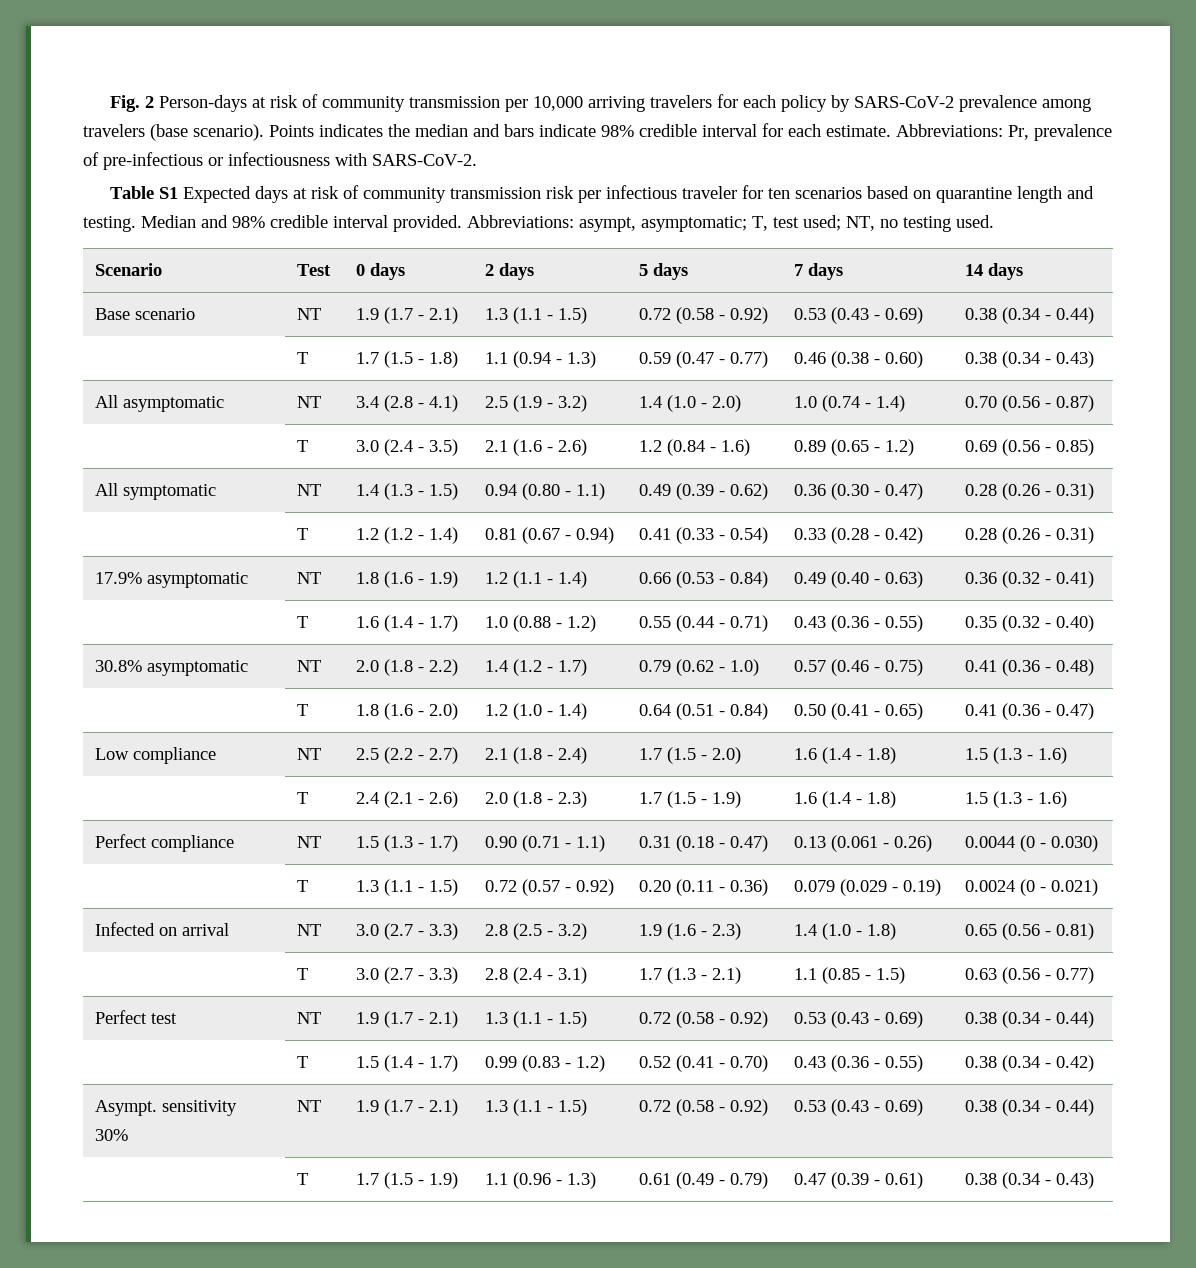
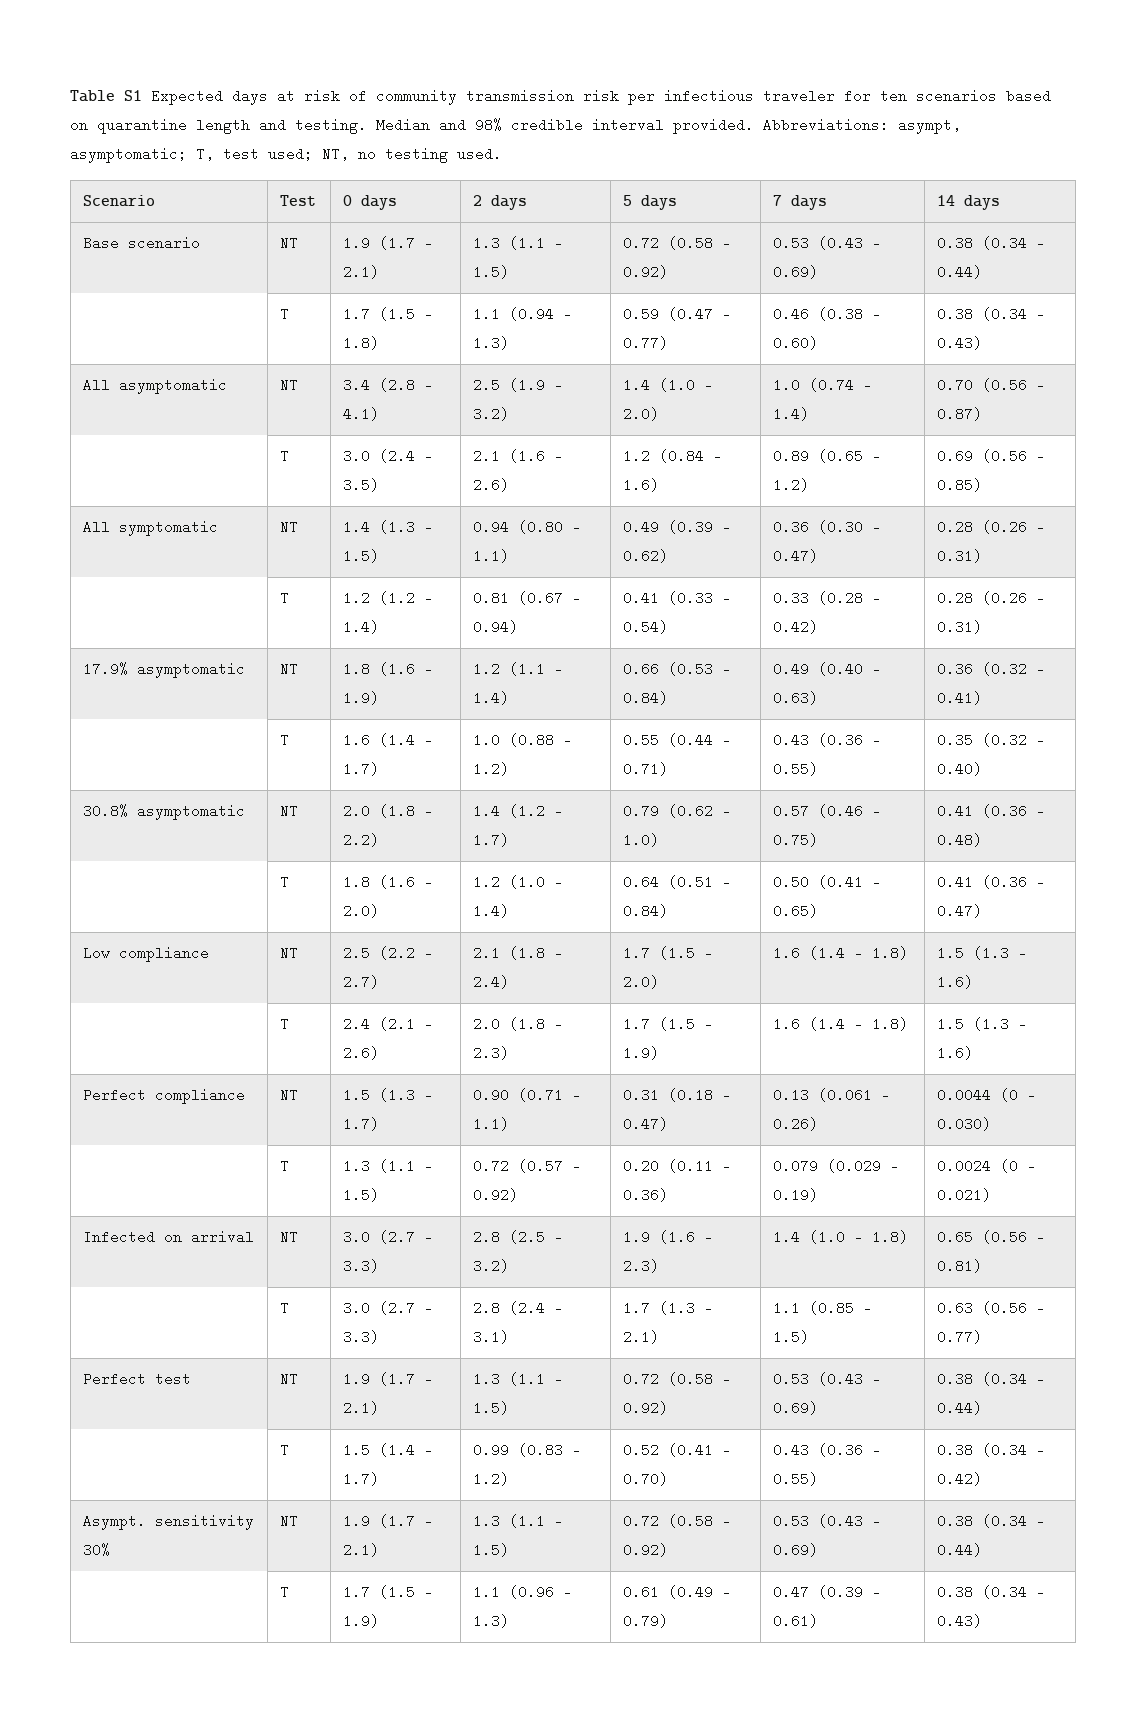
[109,94,1091,112] [83,123,1112,141] [83,152,477,170] Fig. 2 Person-days at risk of community transmission per 10,000 arriving travelers for each policy by SARS-CoV-2 prevalence among travelers (base scenario). Points indicates the median and bars indicate 98% credible interval for each estimate. Abbreviations: Pr, prevalence of pre-infectious or infectiousness with SARS-CoV-2. // -> (70, 96) none

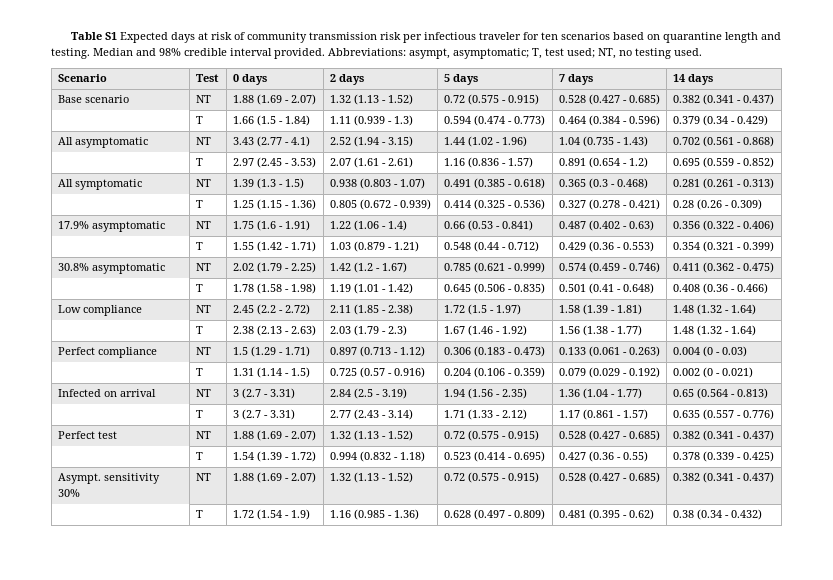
[342,236,433,250] [342,265,379,279] [472,236,563,250] [472,265,509,279] [622,236,731,250] [622,265,668,279] [772,236,881,250] [772,265,818,279] [936,236,1045,250] [936,265,982,279] [279,307,289,321] [342,307,433,321] [342,336,379,350] [472,307,572,321] [472,336,509,350] [622,307,731,321] [622,336,668,350] [772,307,881,321] [772,336,818,350] [936,307,1045,321] [936,336,982,350] 1.9 (1.7 - 2.1) | 1.3 (1.1 - 1.5) | 0.72 (0.58 - 0.92) | 0.53 (0.43 - 0.69) | 0.38 (0.34 - 0.44) // | T | 1.7 (1.5 - 1.8) | 1.1 (0.94 - 1.3) | 0.59 (0.47 - 0.77) | 0.46 (0.38 - 0.60) | 0.38 (0.34 - 0.43) -> [232,94,316,105] [329,94,413,105] [443,94,539,105] [558,94,660,105] [672,94,774,105] [195,116,203,124] [232,115,310,126] [329,115,413,126] [443,115,545,126] [558,115,660,126] [672,115,768,126] 1.88 (1.69 - 2.07) | 1.32 (1.13 - 1.52) | 0.72 (0.575 - 0.915) | 0.528 (0.427 - 0.685) | 0.382 (0.341 - 0.437) // | T | 1.66 (1.5 - 1.84) | 1.11 (0.939 - 1.3) | 0.594 (0.474 - 0.773) | 0.464 (0.384 - 0.596) | 0.379 (0.34 - 0.429)
[342,378,415,392] 3.4 (2.8 -> [232,136,282,147] 3.43 (2.77
[472,378,563,392] [472,407,509,421] [622,378,713,392] [622,407,659,421] [772,378,872,392] [772,407,809,421] [936,378,1045,392] [936,407,982,421] [279,449,289,463] [342,449,433,463] [342,478,379,492] [472,449,563,463] [472,478,509,492] [622,449,722,463] [622,478,659,492] [772,449,881,463] [772,478,809,492] [936,449,1045,463] [936,478,982,492] 2.5 (1.9 - 3.2) | 1.4 (1.0 - 2.0) | 1.0 (0.74 - 1.4) | 0.70 (0.56 - 0.87) // | T | 3.0 (2.4 - 3.5) | 2.1 (1.6 - 2.6) | 1.2 (0.84 - 1.6) | 0.89 (0.65 - 1.2) | 0.69 (0.56 - 0.85) -> [329,136,413,147] [443,136,527,147] [558,136,648,147] [672,136,774,147] [195,158,203,166] [232,157,316,168] [329,157,413,168] [443,157,533,168] [558,157,648,168] [672,157,774,168] 2.52 (1.94 - 3.15) | 1.44 (1.02 - 1.96) | 1.04 (0.735 - 1.43) | 0.702 (0.561 - 0.868) // | T | 2.97 (2.45 - 3.53) | 2.07 (1.61 - 2.61) | 1.16 (0.836 - 1.57) | 0.891 (0.654 - 1.2) | 0.695 (0.559 - 0.852)
[342,520,370,534] 1.4 -> [232,179,254,187] 1.39
[472,520,581,534] [472,549,509,563] [622,520,731,534] [622,549,668,563] [772,520,881,534] [772,549,818,563] [936,520,1045,534] [936,549,982,563] [279,591,289,605] [342,591,433,605] [342,620,379,634] [472,591,581,605] [472,620,518,634] [622,591,731,605] [622,620,668,634] [772,591,881,605] [772,620,818,634] [936,591,1045,605] [936,620,982,634] 0.94 (0.80 - 1.1) | 0.49 (0.39 - 0.62) | 0.36 (0.30 - 0.47) | 0.28 (0.26 - 0.31) // | T | 1.2 (1.2 - 1.4) | 0.81 (0.67 - 0.94) | 0.41 (0.33 - 0.54) | 0.33 (0.28 - 0.42) | 0.28 (0.26 - 0.31) -> [329,178,425,189] [443,178,545,189] [558,178,648,189] [672,178,774,189] [195,200,203,208] [232,199,316,210] [329,199,431,210] [443,199,545,210] [558,199,660,210] [672,199,762,210] 0.938 (0.803 - 1.07) | 0.491 (0.385 - 0.618) | 0.365 (0.3 - 0.468) | 0.281 (0.261 - 0.313) // | T | 1.25 (1.15 - 1.36) | 0.805 (0.672 - 0.939) | 0.414 (0.325 - 0.536) | 0.327 (0.278 - 0.421) | 0.28 (0.26 - 0.309)
[342,662,433,676] [342,691,379,705] [472,662,545,676] 1.8 (1.6 - 1.9) | 1.2 (1.1 -> [232,220,310,231] [329,220,379,231] 1.75 (1.6 - 1.91) | 1.22 (1.06
[622,691,668,705] [772,662,863,676] 0.84) | 0.49 (0.40 -> [501,220,533,231] [558,220,620,231] 0.841) | 0.487 (0.402
[936,662,1045,676] [936,691,982,705] [279,733,289,747] [342,733,433,747] [342,762,379,776] [472,733,572,747] [472,762,509,776] [622,733,731,747] [622,762,668,776] [772,733,881,747] [772,762,818,776] [936,733,1045,747] [936,762,982,776] [82,804,245,820] [279,804,298,818] [342,804,433,818] [342,833,379,847] [472,804,563,818] [472,833,509,847] [622,804,731,818] [622,833,659,847] [772,804,881,818] [772,833,818,847] [936,804,1045,818] [936,833,982,847] [279,875,289,889] [342,875,433,889] [342,904,379,918] [472,875,563,889] [472,904,509,918] [622,875,731,889] [622,904,668,918] [772,875,881,889] [772,904,818,918] [936,875,1045,889] [936,904,982,918] 0.36 (0.32 - 0.41) // | T | 1.6 (1.4 - 1.7) | 1.0 (0.88 - 1.2) | 0.55 (0.44 - 0.71) | 0.43 (0.36 - 0.55) | 0.35 (0.32 - 0.40) // 30.8% asymptomatic | NT | 2.0 (1.8 - 2.2) | 1.4 (1.2 - 1.7) | 0.79 (0.62 - 1.0) | 0.57 (0.46 - 0.75) | 0.41 (0.36 - 0.48) // | T | 1.8 (1.6 - 2.0) | 1.2 (1.0 - 1.4) | 0.64 (0.51 - 0.84) | 0.50 (0.41 - 0.65) | 0.41 (0.36 - 0.47) -> [672,220,774,231] [195,242,203,250] [232,241,316,252] [329,241,419,252] [443,241,539,252] [558,241,654,252] [672,241,774,252] [57,263,165,274] [195,263,211,271] [232,262,316,273] [329,262,407,273] [443,262,545,273] [558,262,660,273] [672,262,774,273] [195,284,203,292] [232,283,316,294] [329,283,413,294] [443,283,545,294] [558,283,654,294] [672,283,768,294] 0.356 (0.322 - 0.406) // | T | 1.55 (1.42 - 1.71) | 1.03 (0.879 - 1.21) | 0.548 (0.44 - 0.712) | 0.429 (0.36 - 0.553) | 0.354 (0.321 - 0.399) // 30.8% asymptomatic | NT | 2.02 (1.79 - 2.25) | 1.42 (1.2 - 1.67) | 0.785 (0.621 - 0.999) | 0.574 (0.459 - 0.746) | 0.411 (0.362 - 0.475) // | T | 1.78 (1.58 - 1.98) | 1.19 (1.01 - 1.42) | 0.645 (0.506 - 0.835) | 0.501 (0.41 - 0.648) | 0.408 (0.36 - 0.466)
[342,946,370,960] 2.5 -> [232,305,254,313] 2.45
[342,975,379,989] [472,946,563,960] [472,975,509,989] [622,946,713,960] [622,975,659,989] [772,946,908,960] [936,946,1027,960] [936,975,973,989] [279,1017,289,1031] [342,1017,433,1031] [342,1046,379,1060] [472,1017,563,1031] [472,1046,509,1060] [622,1017,713,1031] [622,1046,659,1060] [772,1017,908,1031] [936,1017,1027,1031] [936,1046,973,1060] [82,1088,245,1104] [279,1088,298,1102] [342,1088,433,1102] [342,1117,379,1131] [472,1088,581,1102] [472,1117,509,1131] [622,1088,731,1102] [622,1117,668,1131] [772,1088,890,1102] [772,1117,818,1131] [936,1088,1036,1102] [936,1117,991,1131] [279,1159,289,1173] [342,1159,433,1173] [342,1188,379,1202] [472,1159,509,1173] 2.7) | 2.1 (1.8 - 2.4) | 1.7 (1.5 - 2.0) | 1.6 (1.4 - 1.8) | 1.5 (1.3 - 1.6) // | T | 2.4 (2.1 - 2.6) | 2.0 (1.8 - 2.3) | 1.7 (1.5 - 1.9) | 1.6 (1.4 - 1.8) | 1.5 (1.3 - 1.6) // Perfect compliance | NT | 1.5 (1.3 - 1.7) | 0.90 (0.71 - 1.1) | 0.31 (0.18 - 0.47) | 0.13 (0.061 - 0.26) | 0.0044 (0 - 0.030) // | T | 1.3 (1.1 - 1.5) | 0.72 -> [284,304,310,315] [329,304,413,315] [443,304,521,315] [558,304,642,315] [672,304,756,315] [195,326,203,334] [232,325,316,336] [329,325,407,336] [443,325,527,336] [558,325,642,336] [672,325,756,336] [57,347,157,358] [195,347,211,355] [232,346,310,357] [329,346,425,357] [443,346,545,357] [558,346,660,357] [672,346,747,357] [195,368,203,376] [232,367,310,378] [329,368,357,376] 2.72) | 2.11 (1.85 - 2.38) | 1.72 (1.5 - 1.97) | 1.58 (1.39 - 1.81) | 1.48 (1.32 - 1.64) // | T | 2.38 (2.13 - 2.63) | 2.03 (1.79 - 2.3) | 1.67 (1.46 - 1.92) | 1.56 (1.38 - 1.77) | 1.48 (1.32 - 1.64) // Perfect compliance | NT | 1.5 (1.29 - 1.71) | 0.897 (0.713 - 1.12) | 0.306 (0.183 - 0.473) | 0.133 (0.061 - 0.263) | 0.004 (0 - 0.03) // | T | 1.31 (1.14 - 1.5) | 0.725
[472,1188,518,1202] [622,1159,731,1173] [622,1188,668,1202] 0.92) | 0.20 (0.11 - 0.36) -> [393,367,425,378] [443,367,545,378] 0.916) | 0.204 (0.106 - 0.359)
[772,1188,818,1202] [936,1159,991,1173] 0.19) | 0.0024 -> [628,367,660,378] [672,368,700,376] 0.192) | 0.002
[342,1230,433,1244] [342,1259,379,1273] [472,1230,563,1244] [472,1259,509,1273] [622,1230,713,1244] [622,1259,659,1273] [772,1230,908,1244] [936,1230,1045,1244] [936,1259,982,1273] [279,1301,289,1315] [342,1301,433,1315] [342,1330,379,1344] [472,1301,563,1315] [472,1330,509,1344] [622,1301,713,1315] [622,1330,659,1344] [772,1301,872,1315] [772,1330,809,1344] [936,1301,1045,1315] [936,1330,982,1344] [82,1372,191,1386] [279,1372,298,1386] [342,1372,433,1386] [342,1401,379,1415] [472,1372,563,1386] [472,1401,509,1415] [622,1372,731,1386] [622,1401,668,1415] [772,1372,881,1386] [772,1401,818,1415] [936,1372,1045,1386] [936,1401,982,1415] [279,1443,289,1457] [342,1443,433,1457] [342,1472,379,1486] [472,1443,581,1457] [472,1472,509,1486] [622,1443,731,1457] [622,1472,668,1486] [772,1443,881,1457] [772,1472,818,1486] [936,1443,1045,1457] [936,1472,982,1486] 3.0 (2.7 - 3.3) | 2.8 (2.5 - 3.2) | 1.9 (1.6 - 2.3) | 1.4 (1.0 - 1.8) | 0.65 (0.56 - 0.81) // | T | 3.0 (2.7 - 3.3) | 2.8 (2.4 - 3.1) | 1.7 (1.3 - 2.1) | 1.1 (0.85 - 1.5) | 0.63 (0.56 - 0.77) // Perfect test | NT | 1.9 (1.7 - 2.1) | 1.3 (1.1 - 1.5) | 0.72 (0.58 - 0.92) | 0.53 (0.43 - 0.69) | 0.38 (0.34 - 0.44) // | T | 1.5 (1.4 - 1.7) | 0.99 (0.83 - 1.2) | 0.52 (0.41 - 0.70) | 0.43 (0.36 - 0.55) | 0.38 (0.34 - 0.42) -> [232,388,295,399] [329,388,407,399] [443,388,527,399] [558,388,642,399] [672,388,768,399] [195,410,203,418] [232,409,295,420] [329,409,413,420] [443,409,527,420] [558,409,648,420] [672,409,774,420] [57,431,117,439] [195,431,211,439] [232,430,316,441] [329,430,413,441] [443,430,539,441] [558,430,660,441] [672,430,774,441] [195,452,203,460] [232,451,316,462] [329,451,425,462] [443,451,545,462] [558,451,648,462] [672,451,774,462] 3 (2.7 - 3.31) | 2.84 (2.5 - 3.19) | 1.94 (1.56 - 2.35) | 1.36 (1.04 - 1.77) | 0.65 (0.564 - 0.813) // | T | 3 (2.7 - 3.31) | 2.77 (2.43 - 3.14) | 1.71 (1.33 - 2.12) | 1.17 (0.861 - 1.57) | 0.635 (0.557 - 0.776) // Perfect test | NT | 1.88 (1.69 - 2.07) | 1.32 (1.13 - 1.52) | 0.72 (0.575 - 0.915) | 0.528 (0.427 - 0.685) | 0.382 (0.341 - 0.437) // | T | 1.54 (1.39 - 1.72) | 0.994 (0.832 - 1.18) | 0.523 (0.414 - 0.695) | 0.427 (0.36 - 0.55) | 0.378 (0.339 - 0.425)
[342,1514,433,1528] [342,1543,379,1557] [472,1514,563,1528] [472,1543,509,1557] [622,1514,731,1528] [622,1543,668,1557] [772,1514,881,1528] [772,1543,818,1557] [936,1514,1045,1528] [936,1543,982,1557] [279,1585,289,1599] [342,1585,433,1599] [342,1614,379,1628] [472,1585,572,1599] [472,1614,509,1628] [622,1585,731,1599] [622,1614,668,1628] [772,1585,881,1599] [772,1614,818,1628] [936,1585,1045,1599] [936,1614,982,1628] 1.9 (1.7 - 2.1) | 1.3 (1.1 - 1.5) | 0.72 (0.58 - 0.92) | 0.53 (0.43 - 0.69) | 0.38 (0.34 - 0.44) // | T | 1.7 (1.5 - 1.9) | 1.1 (0.96 - 1.3) | 0.61 (0.49 - 0.79) | 0.47 (0.39 - 0.61) | 0.38 (0.34 - 0.43) -> [232,472,316,483] [329,472,413,483] [443,472,539,483] [558,472,660,483] [672,472,774,483] [195,510,203,518] [232,509,310,520] [329,509,419,520] [443,509,545,520] [558,509,654,520] [672,509,762,520] 1.88 (1.69 - 2.07) | 1.32 (1.13 - 1.52) | 0.72 (0.575 - 0.915) | 0.528 (0.427 - 0.685) | 0.382 (0.341 - 0.437) // | T | 1.72 (1.54 - 1.9) | 1.16 (0.985 - 1.36) | 0.628 (0.497 - 0.809) | 0.481 (0.395 - 0.62) | 0.38 (0.34 - 0.432)

